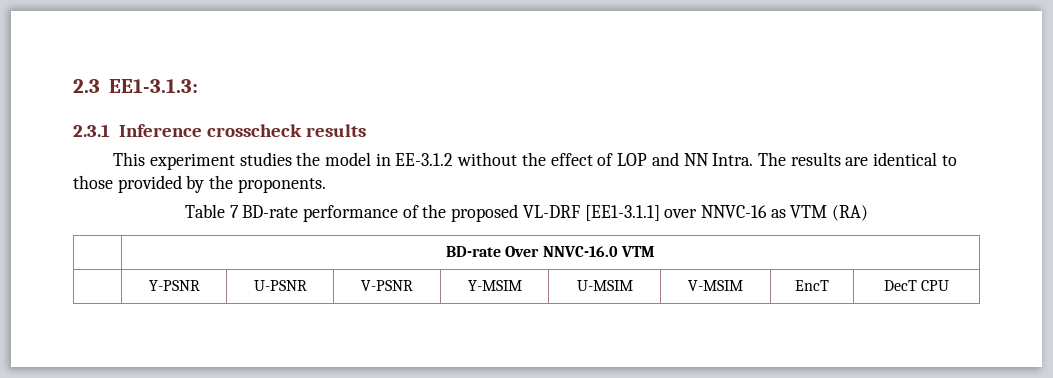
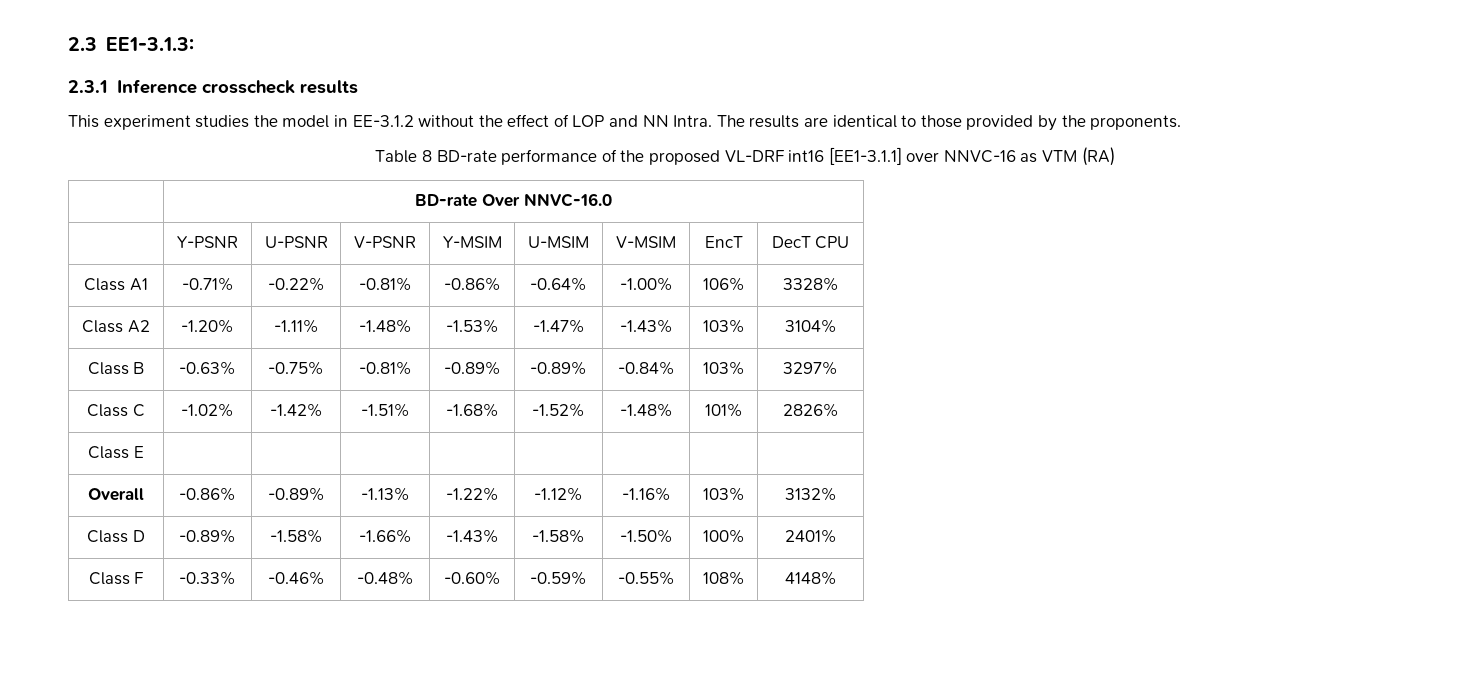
[229,205,239,218] 7 -> [421,150,432,162] 8
(580, 211) none -> [788,150,825,162] int16
[620,246,655,257] VTM -> (612, 200) none
(950, 285) none -> [84,278,148,291] [181,277,234,291] [267,277,325,291] [358,277,412,291] [443,277,501,291] [530,277,587,291] [619,277,673,291] [702,277,745,291] [782,277,839,291] [82,320,150,333] [181,319,234,333] [273,319,319,333] [358,319,412,333] [445,319,499,333] [532,319,585,333] [619,319,673,333] [702,319,745,333] [784,319,837,333] [87,362,145,375] [179,361,236,375] [268,361,324,375] [358,361,412,375] [443,361,501,375] [530,361,587,375] [617,361,675,375] [702,361,745,375] [783,361,838,375] [87,404,145,417] [181,403,234,417] [269,403,323,417] [360,403,410,417] [445,403,499,417] [532,403,585,417] [619,403,673,417] [704,403,743,417] [782,403,839,417] [88,446,144,459] [88,488,144,501] [179,487,236,501] [267,487,325,501] [360,487,410,501] [445,487,499,501] [534,487,583,501] [621,487,671,501] [702,487,745,501] [784,487,837,501] [87,530,145,543] [179,529,236,543] [269,529,323,543] [358,529,412,543] [445,529,499,543] [532,529,585,543] [619,529,673,543] [702,529,745,543] [784,529,837,543] [88,572,144,585] [179,571,236,585] [267,571,325,585] [356,571,414,585] [443,571,501,585] [530,571,587,585] [617,571,675,585] [702,571,745,585] [784,571,837,585] // Class A1 | -0.71% | -0.22% | -0.81% | -0.86% | -0.64% | -1.00% | 106% | 3328% // Class A2 | -1.20% | -1.11% | -1.48% | -1.53% | -1.47% | -1.43% | 103% | 3104% // Class B | -0.63% | -0.75% | -0.81% | -0.89% | -0.89% | -0.84% | 103% | 3297% // Class C | -1.02% | -1.42% | -1.51% | -1.68% | -1.52% | -1.48% | 101% | 2826% // Class E | | | | | | | | // Overall | -0.86% | -0.89% | -1.13% | -1.22% | -1.12% | -1.16% | 103% | 3132% // Class D | -0.89% | -1.58% | -1.66% | -1.43% | -1.58% | -1.50% | 100% | 2401% // Class F | -0.33% | -0.46% | -0.48% | -0.60% | -0.59% | -0.55% | 108% | 4148%

